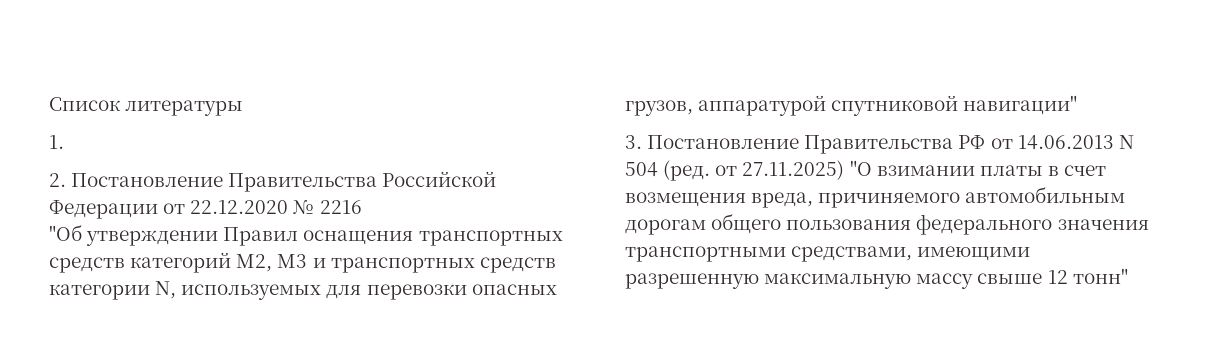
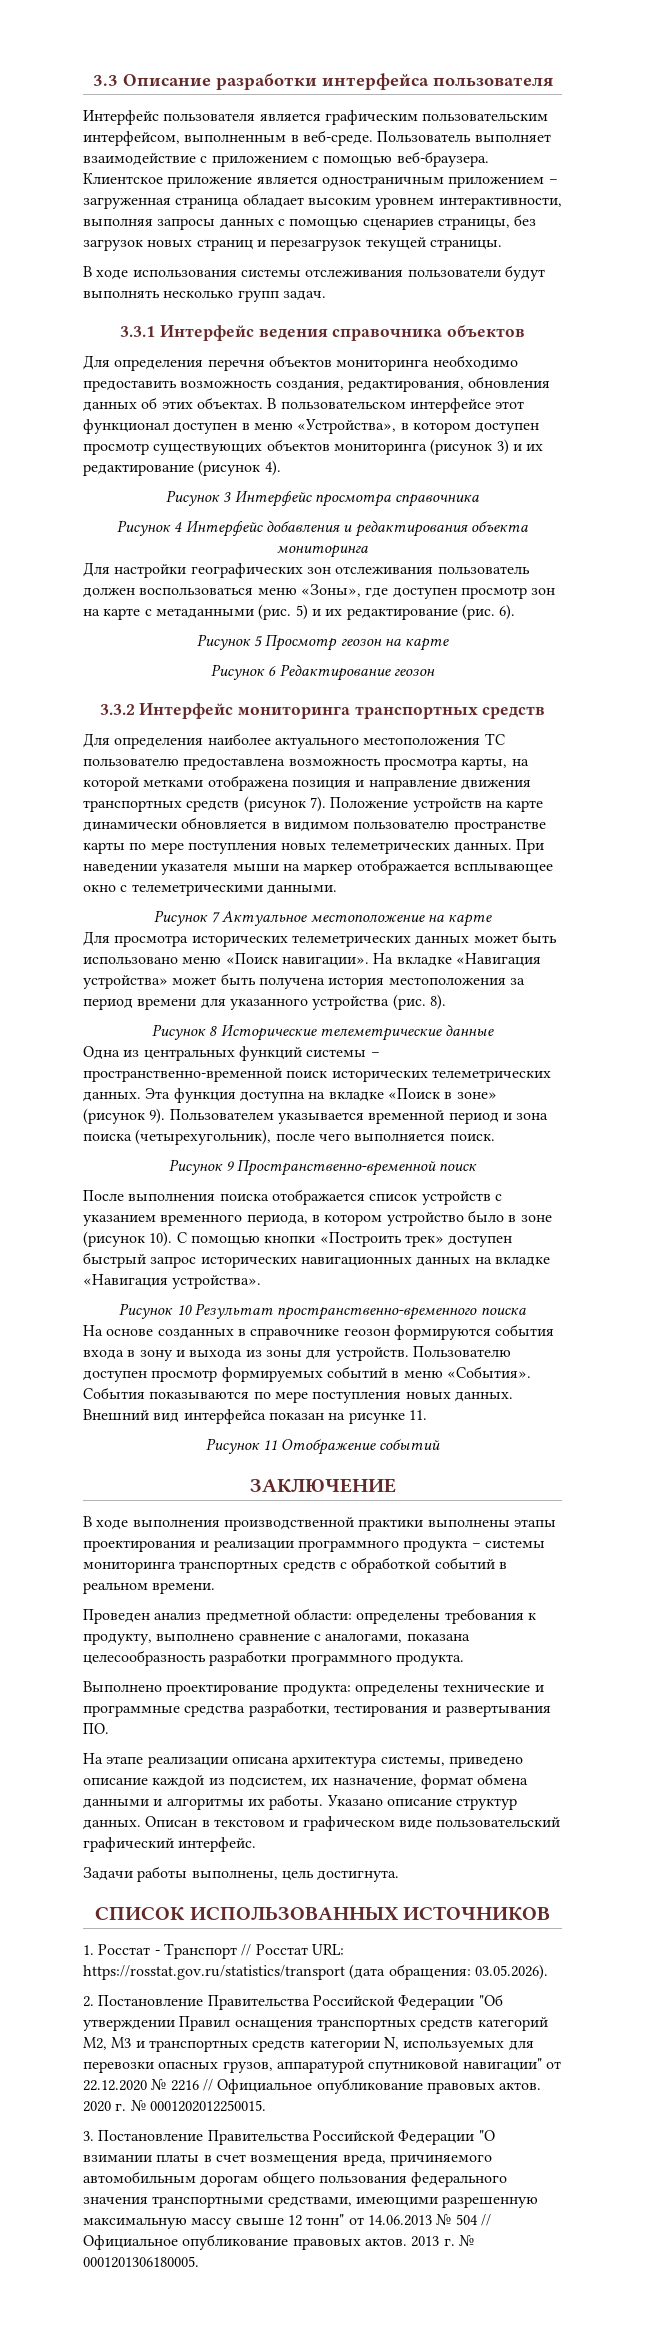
[49,97,244,116] [49,135,64,149] Список литературы // 1. -> [92,73,554,90] [83,110,549,125] [83,130,551,146] [83,151,489,167] [83,173,558,188] [83,193,562,209] [83,214,537,230] [83,237,502,251] [83,265,545,281] [83,290,326,302] [120,325,525,341] [83,355,518,371] [83,376,551,392] [83,397,525,413] [83,419,540,434] [83,439,544,455] [83,460,281,476] [165,490,480,507] [117,520,528,537] [277,545,368,558] [83,562,530,578] [83,584,556,599] [83,604,516,620] [196,634,450,651] [211,664,435,681] [99,703,546,719] [83,733,505,749] [83,758,529,770] [83,775,531,791] [83,796,544,812] [83,817,546,833] [83,839,545,854] [83,859,553,875] [83,884,337,896] [153,910,493,927] [83,931,557,947] [83,953,541,967] [83,973,525,989] [83,994,446,1010] [151,1024,495,1041] [83,1046,380,1061] [83,1068,551,1082] [83,1088,497,1103] [83,1108,549,1124] [83,1129,495,1145] [168,1159,478,1176] [83,1189,502,1205] [83,1210,552,1226] [83,1231,513,1247] [83,1252,550,1268] [83,1274,262,1289] [119,1303,526,1320] [83,1324,555,1340] [83,1346,511,1361] [83,1366,531,1382] [83,1387,513,1403] [83,1409,427,1424] [205,1438,441,1455] [249,1478,396,1493] [83,1516,556,1531] [83,1540,545,1552] [83,1557,507,1573] [83,1582,216,1594] [83,1608,536,1624] [83,1633,470,1645] [83,1650,464,1666] [83,1681,544,1696] [83,1701,551,1717] [83,1723,109,1734] [83,1753,523,1768] [83,1773,529,1789] [83,1794,518,1810] [83,1816,561,1831] [83,1837,257,1852] [83,1866,400,1882] [95,1906,550,1921] [83,1943,344,1959] [83,1964,548,1980] 3.3 Описание разработки интерфейса пользователя // Интерфейс пользователя является графическим пользовательским интерфейсом, выполненным в веб-среде. Пользователь выполняет взаимодействие с приложением с помощью веб-браузера. Клиентское приложение является одностраничным приложением – загруженная страница обладает высоким уровнем интерактивности, выполняя запросы данных с помощью сценариев страницы, без загрузок новых страниц и перезагрузок текущей страницы. // В ходе использования системы отслеживания пользователи будут выполнять несколько групп задач. // 3.3.1 Интерфейс ведения справочника объектов // Для определения перечня объектов мониторинга необходимо предоставить возможность создания, редактирования, обновления данных об этих объектах. В пользовательском интерфейсе этот функционал доступен в меню «Устройства», в котором доступен просмотр существующих объектов мониторинга (рисунок 3) и их редактирование (рисунок 4). // Рисунок 3 Интерфейс просмотра справочника // Рисунок 4 Интерфейс добавления и редактирования объекта мониторинга // Для настройки географических зон отслеживания пользователь должен воспользоваться меню «Зоны», где доступен просмотр зон на карте с метаданными (рис. 5) и их редактирование (рис. 6). // Рисунок 5 Просмотр геозон на карте // Рисунок 6 Редактирование геозон // 3.3.2 Интерфейс мониторинга транспортных средств // Для определения наиболее актуального местоположения ТС пользователю предоставлена возможность просмотра карты, на которой метками отображена позиция и направление движения транспортных средств (рисунок 7). Положение устройств на карте динамически обновляется в видимом пользователю пространстве карты по мере поступления новых телеметрических данных. При наведении указателя мыши на маркер отображается всплывающее окно с телеметрическими данными. // Рисунок 7 Актуальное местоположение на карте // Для просмотра исторических телеметрических данных может быть использовано меню «Поиск навигации». На вкладке «Навигация устройства» может быть получена история местоположения за период времени для указанного устройства (рис. 8). // Рисунок 8 Исторические телеметрические данные // Одна из центральных функций системы – пространственно-временной поиск исторических телеметрических данных. Эта функция доступна на вкладке «Поиск в зоне» (рисунок 9). Пользователем указывается временной период и зона поиска (четырехугольник), после чего выполняется поиск. // Рисунок 9 Пространственно-временной поиск // После выполнения поиска отображается список устройств с указанием временного периода, в котором устройство было в зоне (рисунок 10). С помощью кнопки «Построить трек» доступен быстрый запрос исторических навигационных данных на вкладке «Навигация устройства». // Рисунок 10 Результат пространственно-временного поиска // На основе созданных в справочнике геозон формируются события входа в зону и выхода из зоны для устройств. Пользователю доступен просмотр формируемых событий в меню «События». События показываются по мере поступления новых данных. Внешний вид интерфейса показан на рисунке 11. // Рисунок 11 Отображение событий // ЗАКЛЮЧЕНИЕ // В ходе выполнения производственной практики выполнены этапы проектирования и реализации программного продукта – системы мониторинга транспортных средств с обработкой событий в реальном времени. // Проведен анализ предметной области: определены требования к продукту, выполнено сравнение с аналогами, показана целесообразность разработки программного продукта. // Выполнено проектирование продукта: определены технические и программные средства разработки, тестирования и развертывания ПО. // На этапе реализации описана архитектура системы, приведено описание каждой из подсистем, их назначение, формат обмена данными и алгоритмы их работы. Указано описание структур данных. Описан в текстовом и графическом виде пользовательский графический интерфейс. // Задачи работы выполнены, цель достигнута. // СПИСОК ИСПОЛЬЗОВАННЫХ ИСТОЧНИКОВ // 1. Росстат - Транспорт // Росстат URL: https://rosstat.gov.ru/statistics/transport (дата обращения: 03.05.2026).
[163,200,362,214] от 22.12.2020 № 2216 // -> (475, 2002) none
[625,135,1134,154] [625,160,845,181] // 3. Постановление Правительства РФ от 14.06.2013 N 504 (ред. от 27.11.2025) -> [545,2061,561,2069] [83,2078,542,2094] [83,2100,266,2112] [83,2130,475,2145] от 22.12.2020 № 2216 // Официальное опубликование правовых актов. 2020 г. № 0001202012250015. // 3. Постановление Правительства Российской Федерации
(1128, 276) none -> [348,2214,491,2226] [83,2234,474,2250] [83,2256,199,2268] от 14.06.2013 № 504 // Официальное опубликование правовых актов. 2013 г. № 0001201306180005.

